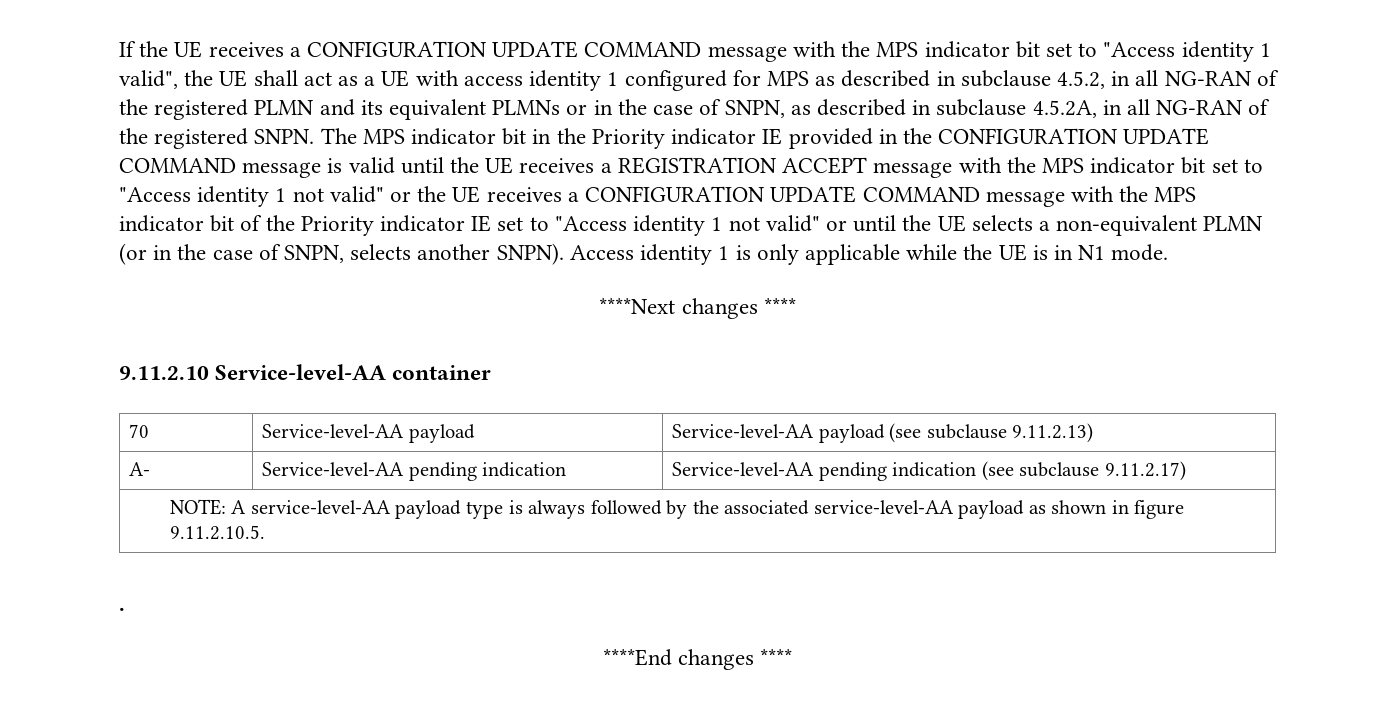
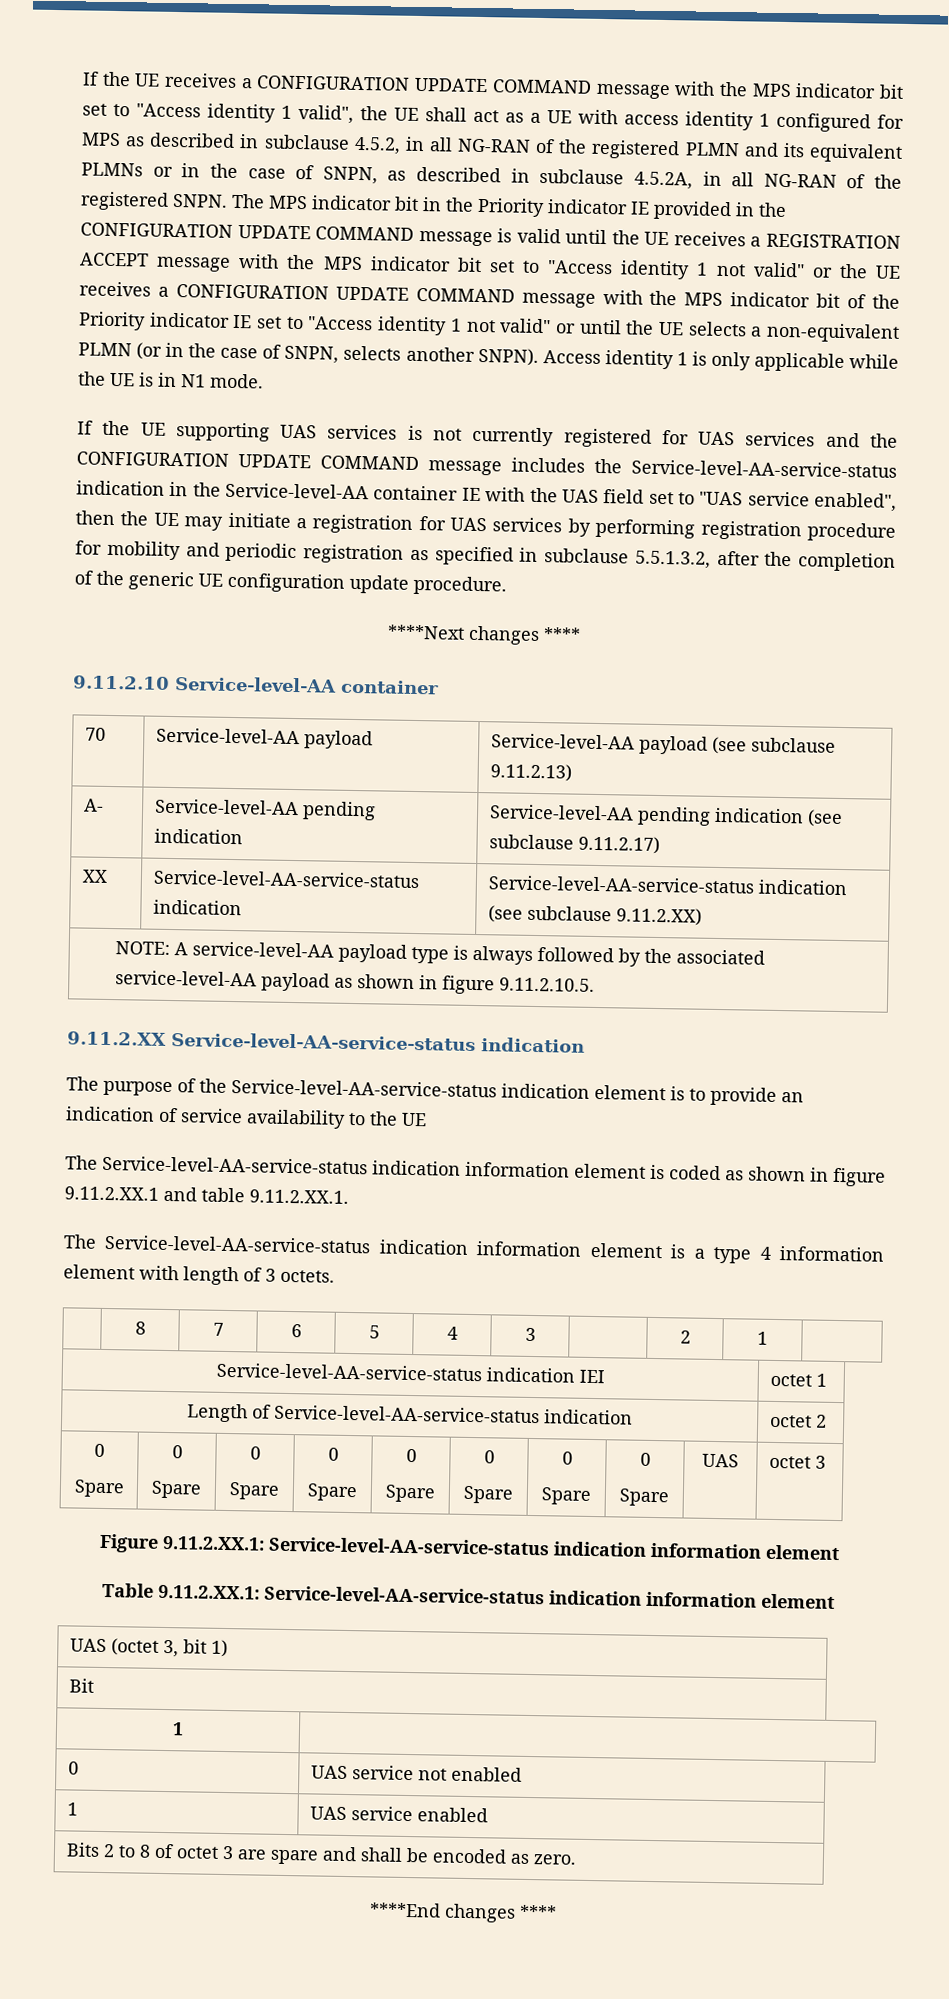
(1169, 252) none -> [77,420,899,448] [76,451,897,478] [76,480,897,512] [75,510,896,542] [75,540,896,572] [74,570,507,596] // If the UE supporting UAS services is not currently registered for UAS services and the CONFIGURATION UPDATE COMMAND message includes the Service-level-AA-service-status indication in the Service-level-AA container IE with the UAS field set to "UAS service enabled", then the UE may initiate a registration for UAS services by performing registration procedure for mobility and periodic registration as specified in subclause 5.5.1.3.2, after the completion of the generic UE configuration update procedure.
(1186, 471) none -> [82,869,109,883] [153,869,421,889] [153,899,243,916] [488,875,848,896] [488,905,703,926] // XX | Service-level-AA-service-status indication | Service-level-AA-service-status indication (see subclause 9.11.2.XX)
[119,607,125,611] . -> [67,1031,585,1053] [66,1076,804,1106] [65,1106,427,1129] [65,1155,886,1187] [64,1186,349,1204] [63,1234,885,1264] [63,1264,335,1286] [134,1321,146,1335] [212,1322,224,1336] [290,1324,302,1338] [368,1325,380,1339] [446,1326,458,1340] [524,1327,536,1342] [679,1330,691,1344] [757,1331,768,1345] [215,1362,605,1384] [770,1373,828,1387] [187,1403,633,1425] [770,1414,828,1428] [94,1443,105,1457] [73,1479,125,1498] [171,1445,183,1459] [151,1480,202,1499] [249,1446,261,1460] [229,1482,280,1500] [327,1447,339,1461] [307,1483,358,1502] [405,1448,417,1463] [385,1484,436,1503] [483,1450,495,1464] [463,1485,514,1504] [561,1451,573,1465] [541,1487,592,1505] [639,1452,651,1466] [619,1488,669,1507] [702,1453,739,1468] [769,1455,827,1469] [98,1533,840,1561] [102,1582,835,1609] [70,1638,229,1658] [69,1678,95,1693] [172,1722,184,1736] [68,1761,80,1775] [311,1765,523,1782] [67,1802,79,1816] [310,1806,489,1823] [66,1842,577,1865] 9.11.2.XX Service-level-AA-service-status indication // The purpose of the Service-level-AA-service-status indication element is to provide an indication of service availability to the UE // The Service-level-AA-service-status indication information element is coded as shown in figure 9.11.2.XX.1 and table 9.11.2.XX.1. // The Service-level-AA-service-status indication information element is a type 4 information element with length of 3 octets. // | 8 | 7 | 6 | 5 | 4 | 3 | | 2 | 1 | // Service-level-AA-service-status indication IEI | octet 1 // Length of Service-level-AA-service-status indication | octet 2 // 0 // Spare | 0 // Spare | 0 // Spare | 0 // Spare | 0 // Spare | 0 // Spare | 0 // Spare | 0 // Spare | UAS | octet 3 // Figure 9.11.2.XX.1: Service-level-AA-service-status indication information element // Table 9.11.2.XX.1: Service-level-AA-service-status indication information element // UAS (octet 3, bit 1) // Bit // 1 | // 0 | UAS service not enabled // 1 | UAS service enabled // Bits 2 to 8 of octet 3 are spare and shall be encoded as zero.

